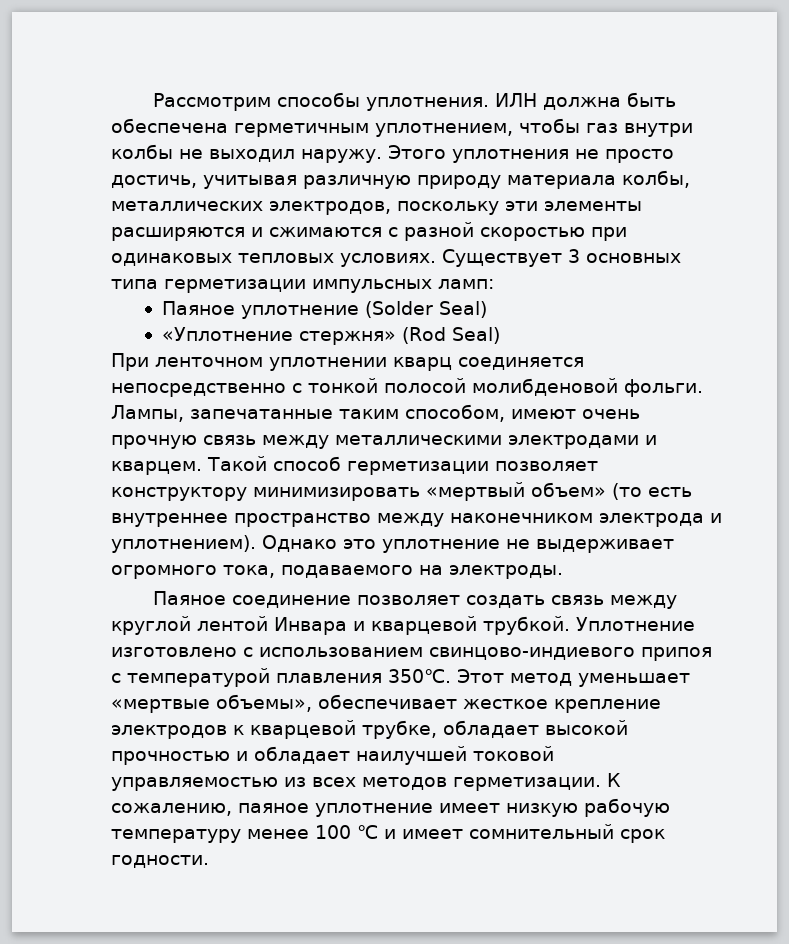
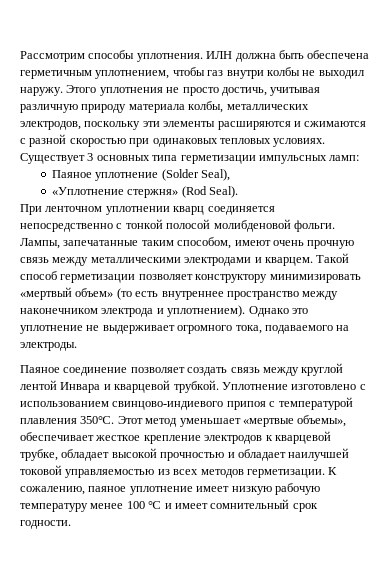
[439,301,488,318] Seal) -> [201,169,231,181] Seal),
[452,327,501,344] Seal) -> [209,186,239,198] Seal).

